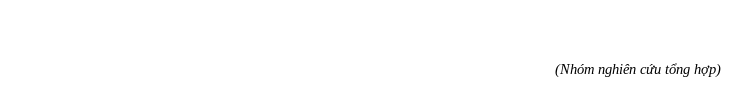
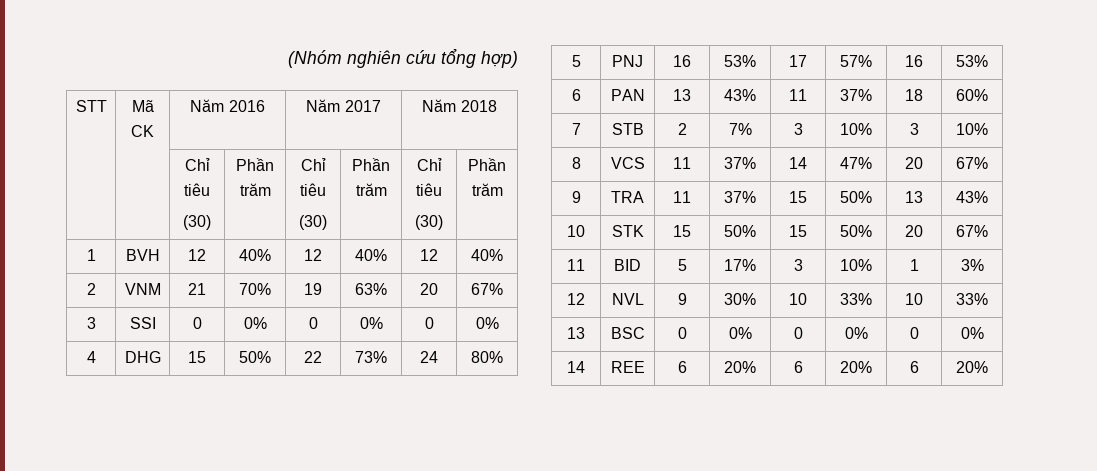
(721, 70) none -> [75,100,107,112] [131,100,154,112] [131,125,154,137] [190,99,265,112] [306,99,381,112] [422,99,497,112] [184,158,210,171] [184,183,210,196] [183,215,211,230] [236,158,274,171] [239,183,271,196] [300,158,326,171] [300,183,326,196] [299,215,327,230] [352,158,390,171] [355,183,387,196] [416,158,442,171] [416,183,442,196] [415,215,443,230] [468,158,506,171] [471,183,503,196] [86,249,96,261] [125,249,160,261] [188,249,206,261] [239,249,271,261] [304,249,322,261] [355,249,387,261] [420,249,438,261] [471,249,503,261] [86,283,96,295] [124,283,161,295] [188,283,206,295] [239,283,271,295] [304,283,322,295] [355,283,387,295] [420,283,438,295] [471,283,503,295] [86,317,96,329] [129,317,156,329] [192,317,202,329] [243,317,267,329] [308,317,318,329] [359,317,383,329] [424,317,434,329] [475,317,499,329] [86,351,96,363] [124,351,161,363] [188,351,206,363] [239,351,271,363] [304,351,322,363] [355,351,387,363] [420,351,438,363] [471,351,503,363] [571,55,581,67] [612,55,643,67] [673,55,691,67] [724,55,756,67] [789,55,807,67] [840,55,872,67] [905,55,923,67] [956,55,988,67] [571,89,581,101] [610,89,645,101] [673,89,691,101] [724,89,756,101] [789,89,807,101] [840,89,872,101] [905,89,923,101] [956,89,988,101] [571,123,581,135] [611,123,644,135] [677,123,687,135] [728,123,752,135] [793,123,803,135] [840,123,872,135] [909,123,919,135] [956,123,988,135] [571,157,581,169] [610,157,645,169] [673,157,691,169] [724,157,756,169] [789,157,807,169] [840,157,872,169] [905,157,923,169] [956,157,988,169] [571,191,581,203] [611,191,644,203] [673,191,691,203] [724,191,756,203] [789,191,807,203] [840,191,872,203] [905,191,923,203] [956,191,988,203] [567,225,585,237] [611,225,644,237] [673,225,691,237] [724,225,756,237] [789,225,807,237] [840,225,872,237] [905,225,923,237] [956,225,988,237] [567,259,585,271] [614,259,641,271] [677,259,687,271] [724,259,756,271] [793,259,803,271] [840,259,872,271] [909,259,919,271] [960,259,984,271] [567,293,585,305] [611,293,644,305] [677,293,687,305] [724,293,756,305] [789,293,807,305] [840,293,872,305] [905,293,923,305] [956,293,988,305] [567,327,585,339] [610,327,645,339] [677,327,687,339] [728,327,752,339] [793,327,803,339] [844,327,868,339] [909,327,919,339] [960,327,984,339] [567,361,585,373] [610,361,645,373] [677,361,687,373] [724,361,756,373] [793,361,803,373] [840,361,872,373] [909,361,919,373] [956,361,988,373] // STT | Mã CK | Năm 2016 | Năm 2017 | Năm 2018 // | | Chỉ tiêu // (30) | Phần trăm | Chỉ tiêu // (30) | Phần trăm | Chỉ tiêu // (30) | Phần trăm // 1 | BVH | 12 | 40% | 12 | 40% | 12 | 40% // 2 | VNM | 21 | 70% | 19 | 63% | 20 | 67% // 3 | SSI | 0 | 0% | 0 | 0% | 0 | 0% // 4 | DHG | 15 | 50% | 22 | 73% | 24 | 80% // 5 | PNJ | 16 | 53% | 17 | 57% | 16 | 53% // 6 | PAN | 13 | 43% | 11 | 37% | 18 | 60% // 7 | STB | 2 | 7% | 3 | 10% | 3 | 10% // 8 | VCS | 11 | 37% | 14 | 47% | 20 | 67% // 9 | TRA | 11 | 37% | 15 | 50% | 13 | 43% // 10 | STK | 15 | 50% | 15 | 50% | 20 | 67% // 11 | BID | 5 | 17% | 3 | 10% | 1 | 3% // 12 | NVL | 9 | 30% | 10 | 33% | 10 | 33% // 13 | BSC | 0 | 0% | 0 | 0% | 0 | 0% // 14 | REE | 6 | 20% | 6 | 20% | 6 | 20%

